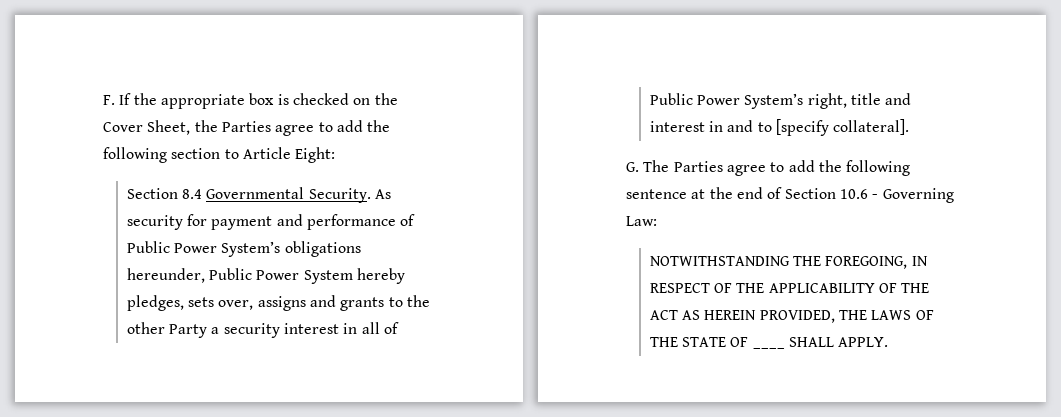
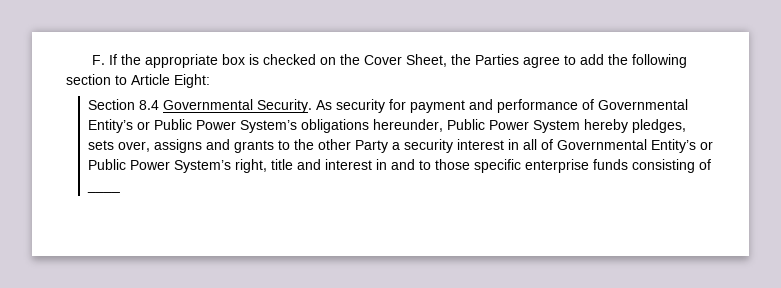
(416, 220) none -> [597,99,688,110] [87,119,150,133] Governmental Entity’s or
(399, 328) none -> [556,139,713,153] Governmental Entity’s or
[776,119,910,136] [626,160,911,176] [626,187,954,203] [626,216,657,226] [649,256,928,269] [649,283,930,293] [649,310,934,323] [649,337,749,347] [752,347,785,349] [789,337,889,347] [specify collateral]. // G. The Parties agree to add the following sentence at the end of Section 10.6 - Governing Law: // NOTWITHSTANDING THE FOREGOING, IN RESPECT OF THE APPLICABILITY OF THE ACT AS HEREIN PROVIDED, THE LAWS OF THE STATE OF ____ SHALL APPLY. -> [434,159,711,173] [86,190,120,193] those specific enterprise funds consisting of ____

